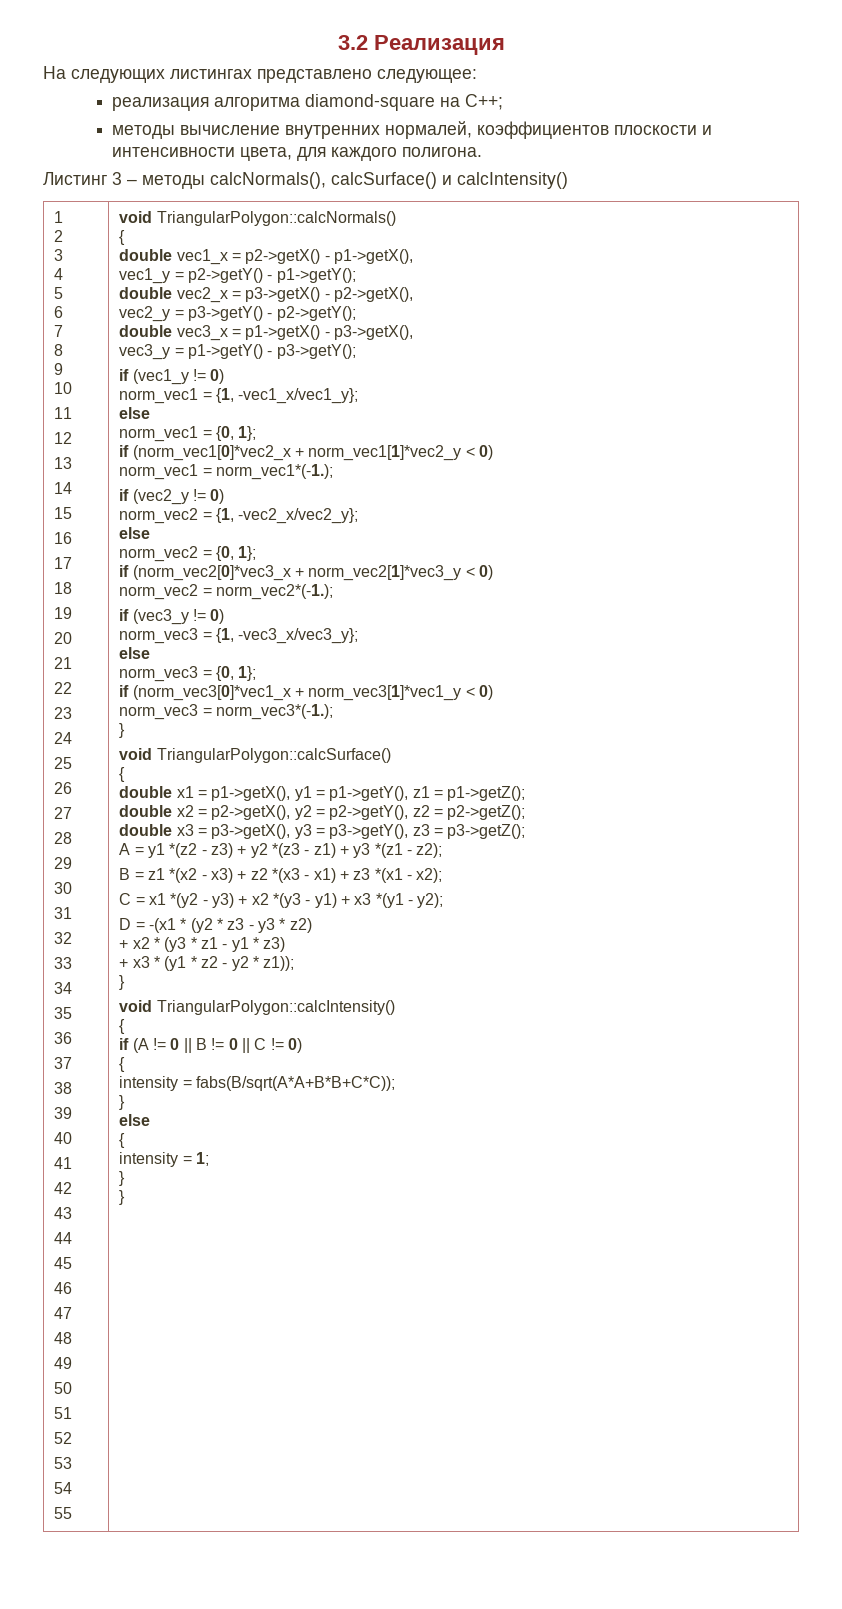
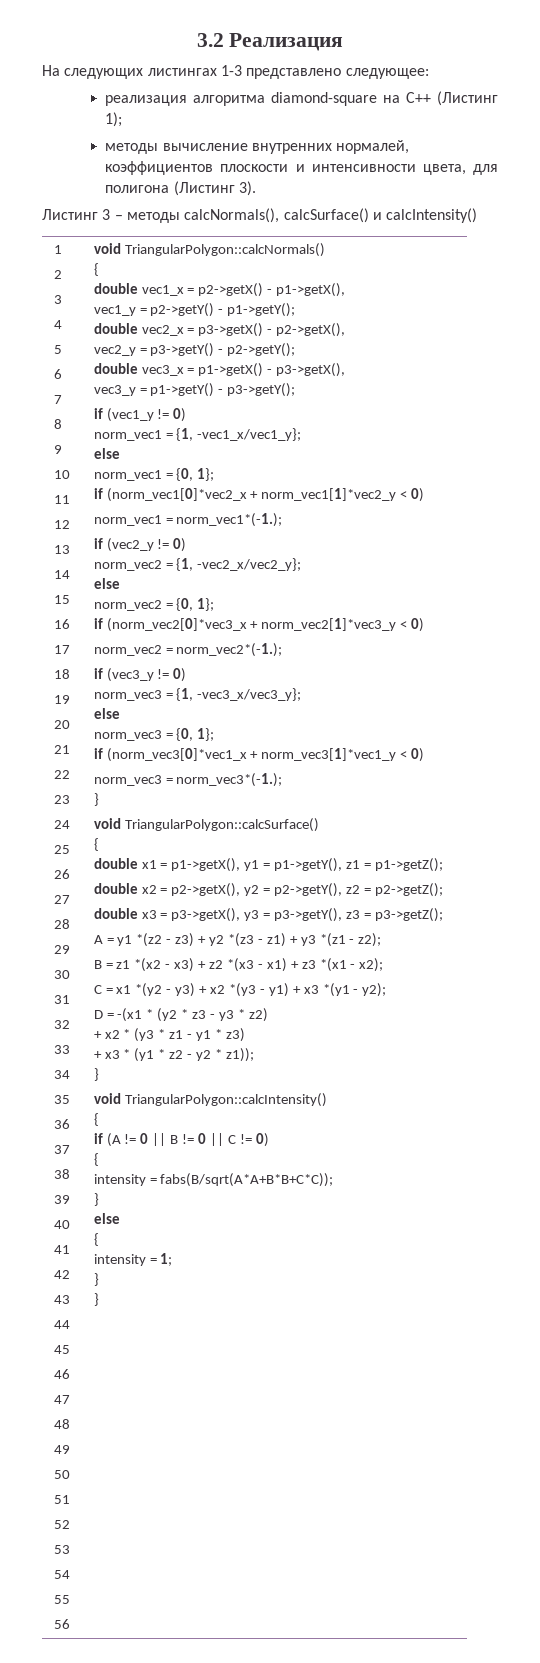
(252, 74) none -> [220,65,242,76] 1-3
[465,94,504,110] C++; -> [406,91,499,106] [105,112,123,127] C++ (Листинг 1);
[331,147,483,161] каждого полигона. -> [105,181,256,196] полигона (Листинг 3).
(73, 1513) none -> [53,1619,70,1629] // 56

